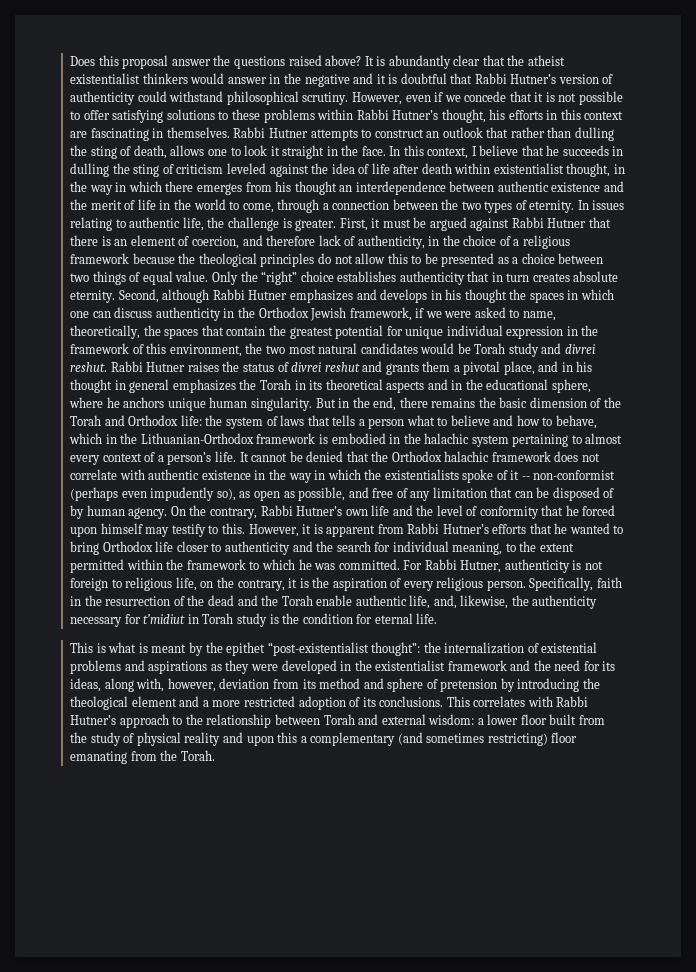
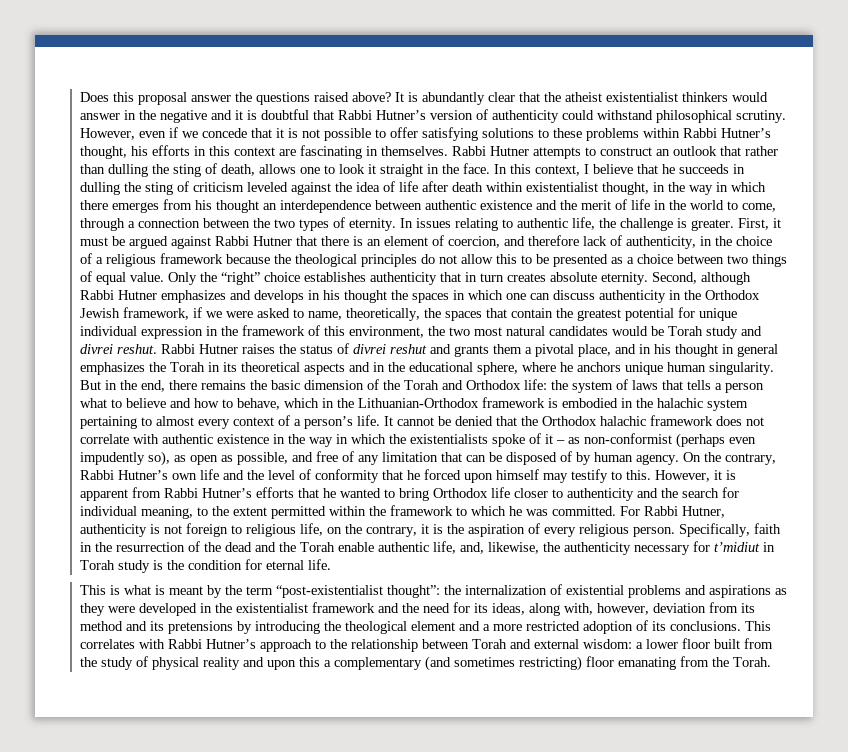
[521,476,530,480] -- -> [556,437,581,444] – as
[226,642,266,656] epithet -> [246,586,274,595] term
[387,678,498,692] sphere of pretension -> [150,621,234,634] its pretensions

